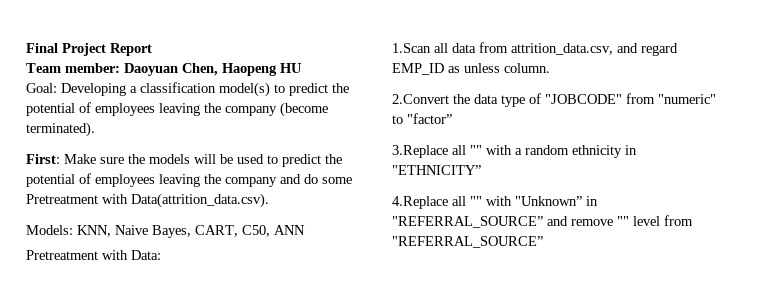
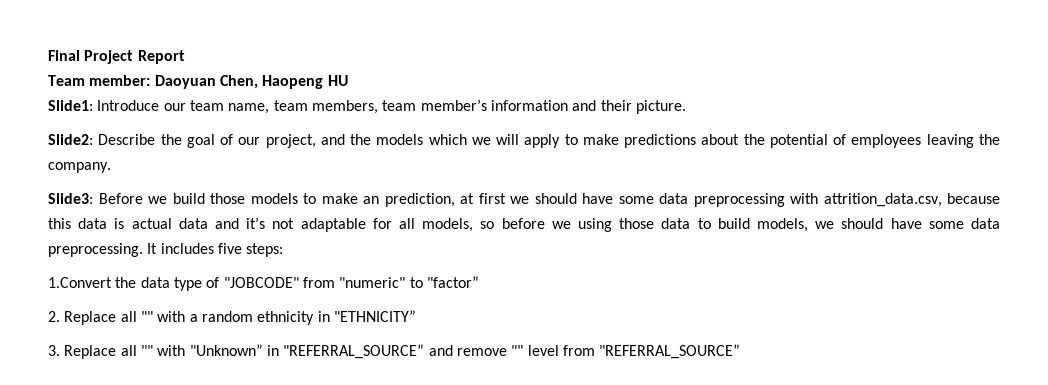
[26,82,349,97] [26,102,328,117] [26,122,95,137] [26,154,342,167] [26,173,352,187] [26,193,269,208] [26,225,305,238] [26,250,161,260] [392,42,678,56] [392,63,550,75] [392,94,449,104] Goal: Developing a classification model(s) to predict the potential of employees leaving the company (become terminated). // First: Make sure the models will be used to predict the potential of employees leaving the company and do some Pretreatment with Data(attrition_data.csv). // Models: KNN, Naive Bayes, CART, C50, ANN // Pretreatment with Data: // 1.Scan all data from attrition_data.csv, and regard EMP_ID as unless column. // 2.Convert -> [48,99,686,114] [48,134,1000,148] [48,162,111,173] [48,193,1000,207] [48,217,1001,232] [48,243,284,257] [48,277,112,288] Slide1: Introduce our team name, team members, team member’s information and their picture. // Slide2: Describe the goal of our project, and the models which we will apply to make predictions about the potential of employees leaving the company. // Slide3: Before we build those models to make an prediction, at first we should have some data preprocessing with attrition_data.csv, because this data is actual data and it’s not adaptable for all models, so before we using those data to build models, we should have some data preprocessing. It includes five steps: // 1.Convert
[392,145,448,158] 3.Replace -> [48,311,117,325] 2. Replace
[392,196,448,209] 4.Replace -> [48,345,117,359] 3. Replace

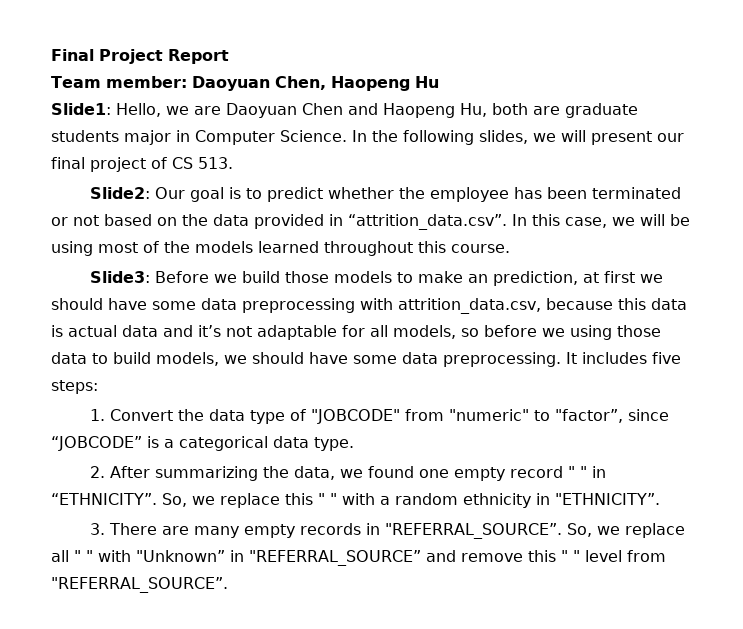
[327,75,348,86] HU -> [414,76,439,88] Hu
[97,99,686,114] [48,134,1000,148] [48,162,111,173] Introduce our team name, team members, team member’s information and their picture. // Slide2: Describe the goal of our project, and the models which we will apply to make predictions about the potential of employees leaving the company. -> [116,103,638,118] [51,130,684,145] [51,157,233,172] [90,187,682,202] [51,214,690,230] [51,241,510,256] Hello, we are Daoyuan Chen and Haopeng Hu, both are graduate students major in Computer Science. In the following slides, we will present our final project of CS 513. // Slide2: Our goal is to predict whether the employee has been terminated or not based on the data provided in “attrition_data.csv”. In this case, we will be using most of the models learned throughout this course.
[48,277,112,288] 1.Convert -> [90,409,174,421] 1. Convert
[426,276,479,288] [48,311,153,325] "factor” // 2. Replace all "" -> [555,409,670,423] [51,436,354,451] [90,466,607,481] [51,493,337,508] "factor”, since “JOBCODE” is a categorical data type. // 2. After summarizing the data, we found one empty record " " in “ETHNICITY”. So, we replace this " "
[333,310,416,322] "ETHNICITY” -> [555,493,660,505] "ETHNICITY”.
[64,345,153,359] Replace all "" -> [109,523,686,539] [51,550,93,562] There are many empty records in "REFERRAL_SOURCE”. So, we replace all " "
[511,345,524,356] "" -> [527,550,580,562] this " "
[599,344,741,359] "REFERRAL_SOURCE” -> [51,577,228,593] "REFERRAL_SOURCE”.

